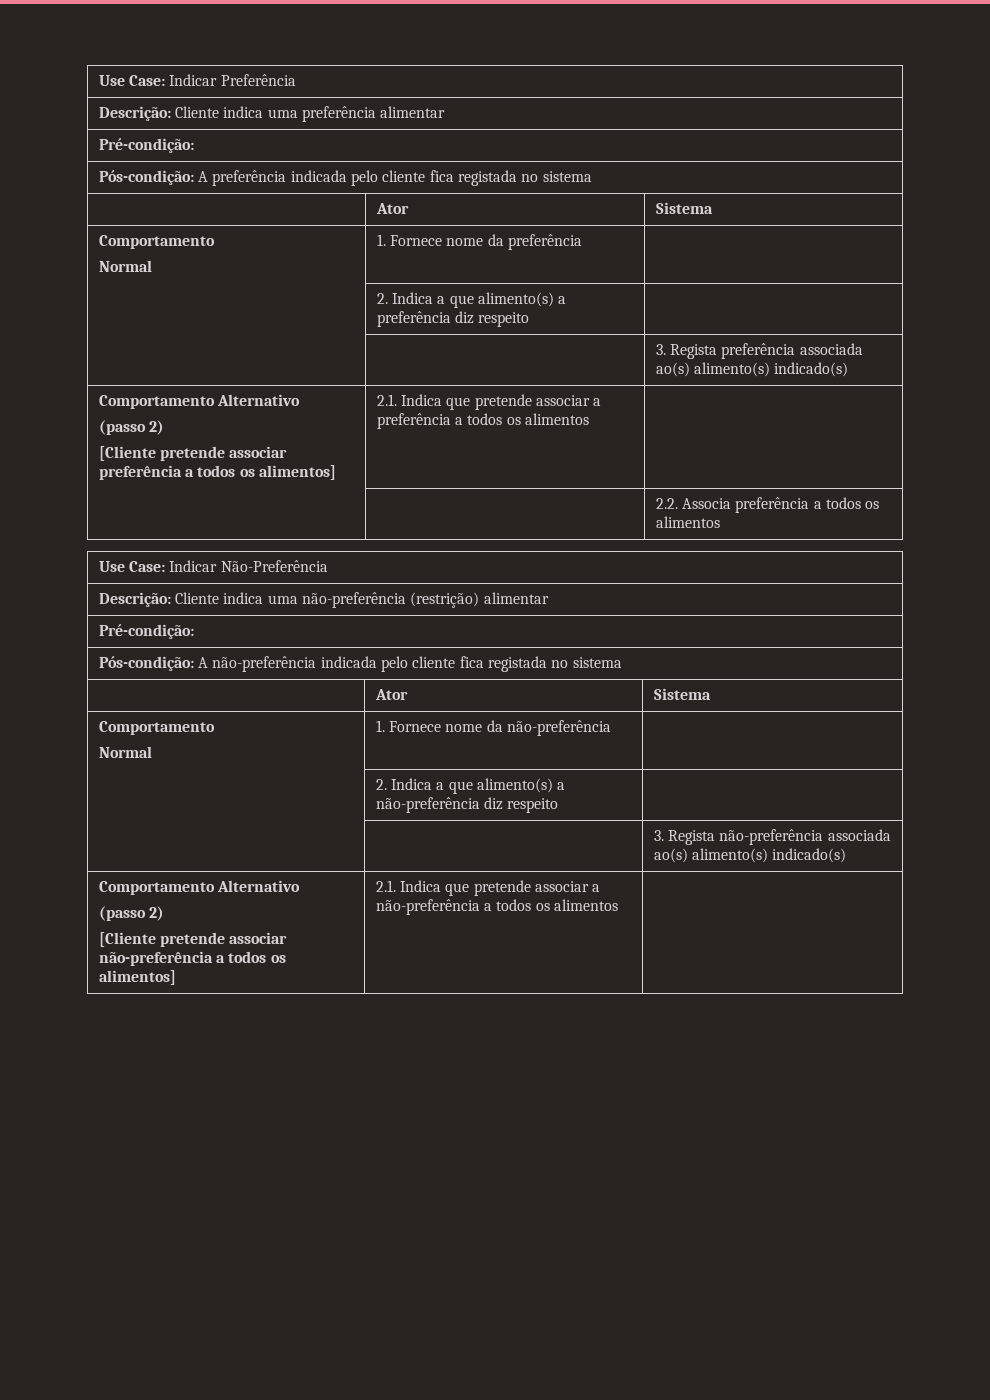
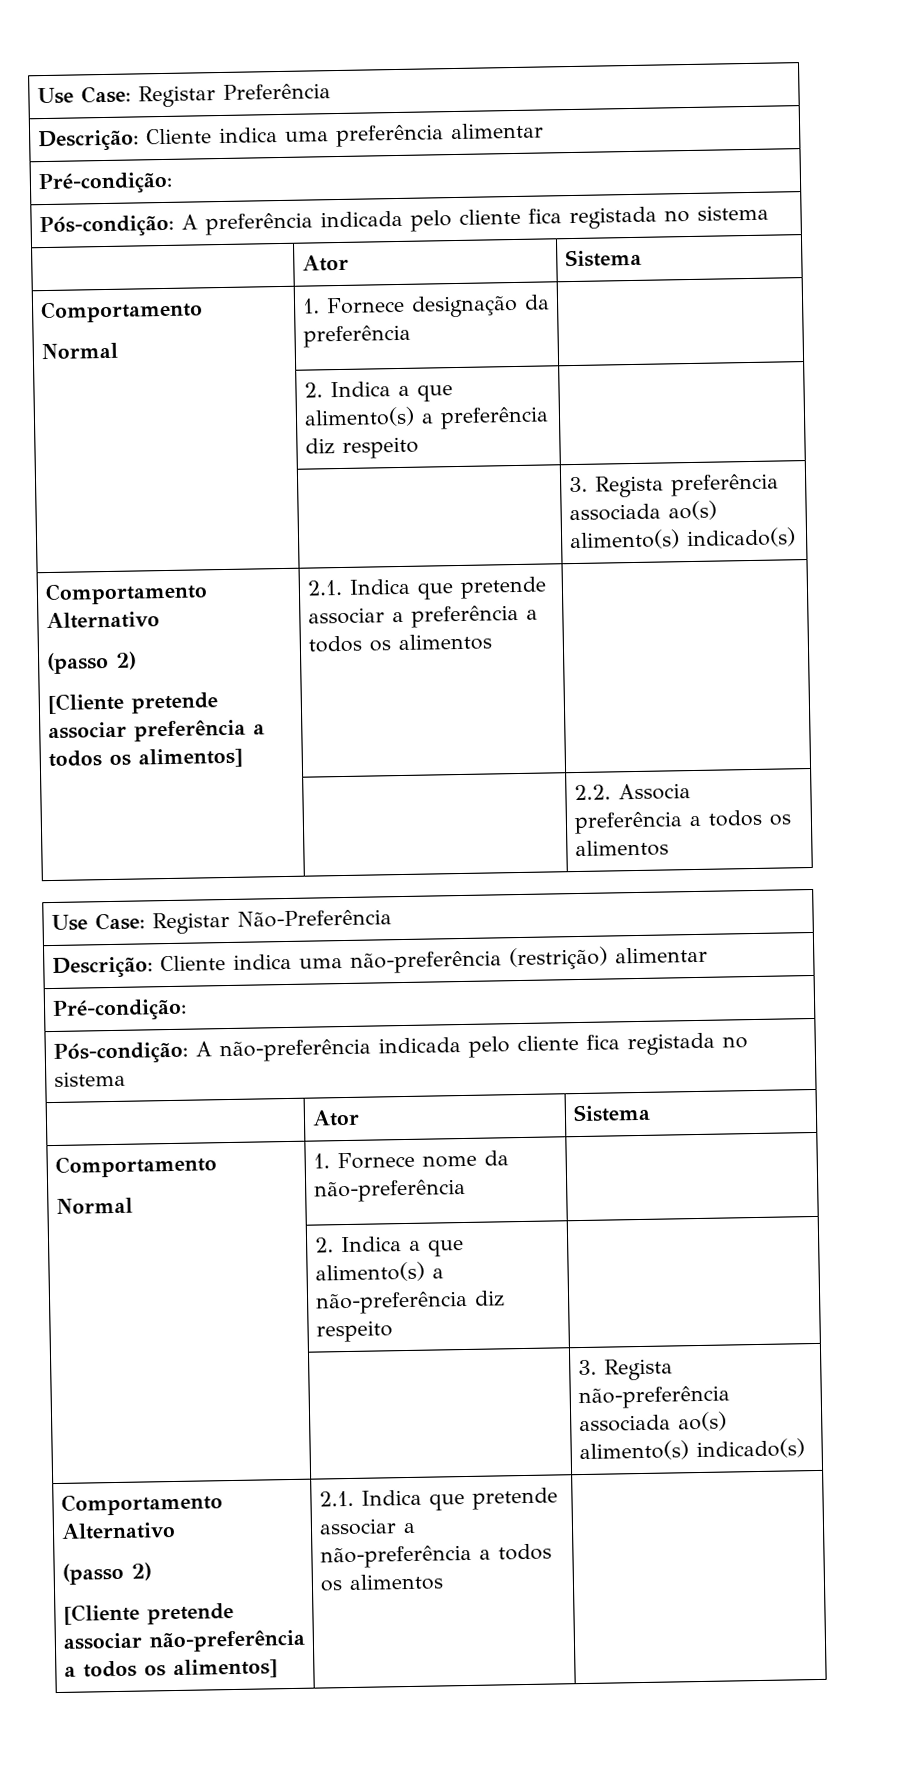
[98,74,218,86] Use Case: Indicar -> [36,85,216,108] Use Case: Registar
[446,238,484,246] nome -> [410,294,518,318] designação
[169,560,218,572] Indicar -> [151,911,230,935] Registar

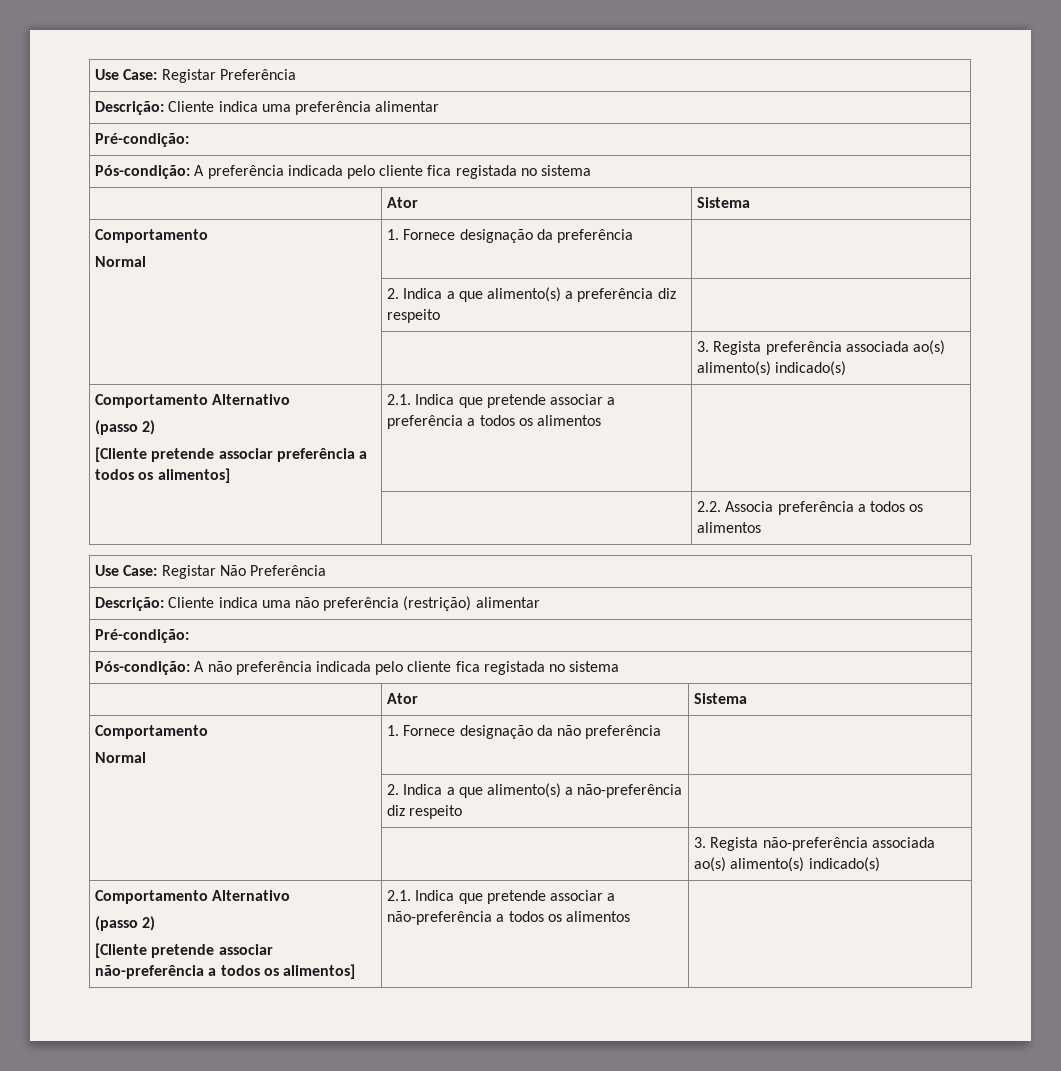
[236,909,392,928] [51,950,502,979] Não-Preferência // Descrição: Cliente indica uma não-preferência -> [219,565,327,576] [95,597,400,611] Não Preferência // Descrição: Cliente indica uma não preferência
[218,1038,371,1063] não-preferência -> [207,661,312,675] não preferência
[421,1150,509,1168] [313,1178,466,1203] nome da não-preferência -> [459,725,662,739] designação da não preferência

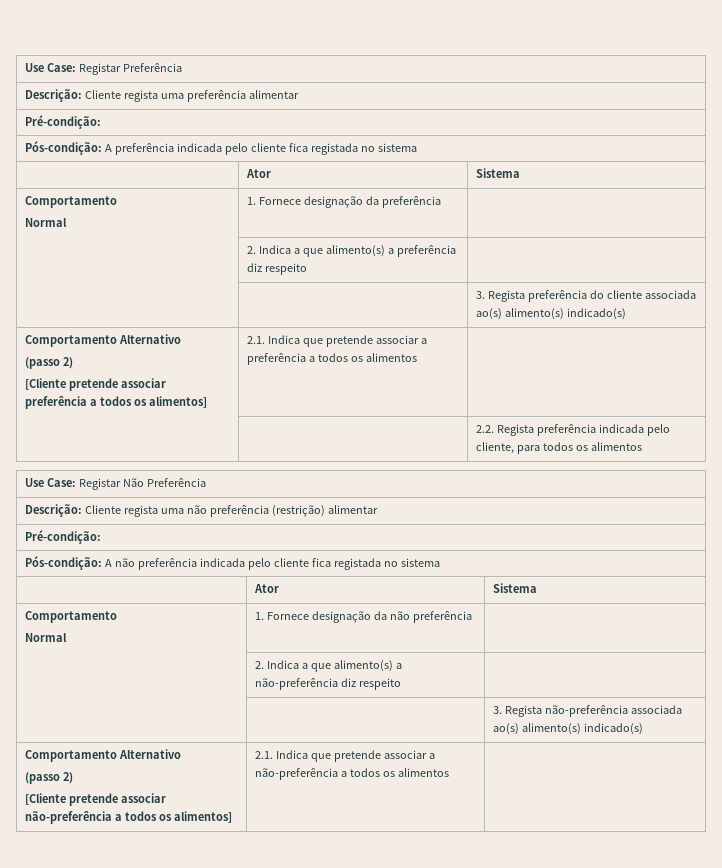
[218,101,258,112] indica -> [123,90,158,102] regista
(842, 348) none -> [589,290,642,299] do cliente
[725,501,866,515] Associa preferência a -> [496,424,670,436] [476,442,540,454] Regista preferência indicada pelo cliente, para
[218,597,258,608] indica -> [123,505,158,517] regista

